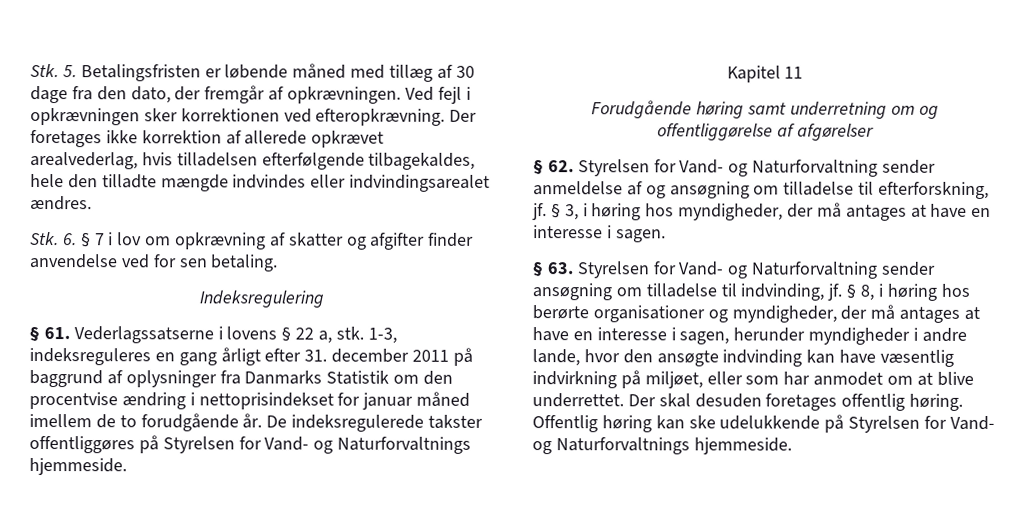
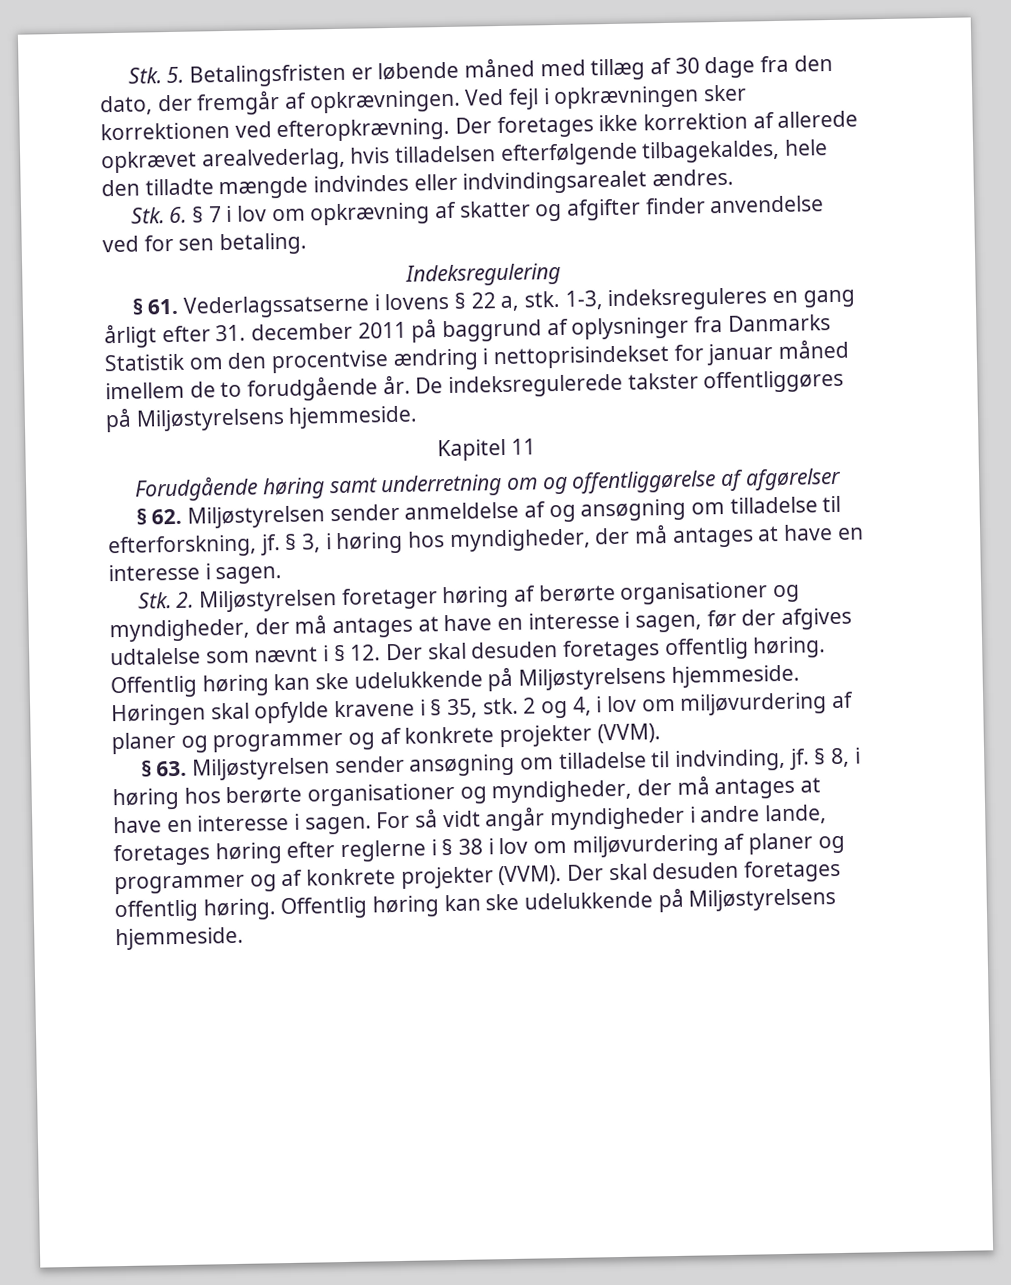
[162,436,472,454] Styrelsen for Vand- og Naturforvaltnings -> [135,407,285,432] Miljøstyrelsens
[577,159,879,177] Styrelsen for Vand- og Naturforvaltning -> [186,505,325,529] Miljøstyrelsen
[532,261,879,279] § 63. Styrelsen for Vand- og Naturforvaltning -> [137,581,800,613] [109,607,853,643] [110,636,827,666] [110,664,800,699] [111,691,855,727] [111,723,661,755] [140,757,330,781] Stk. 2. Miljøstyrelsen foretager høring af berørte organisationer og myndigheder, der må antages at have en interesse i sagen, før der afgives udtalelse som nævnt i § 12. Der skal desuden foretages offentlig høring. Offentlig høring kan ske udelukkende på Miljøstyrelsens hjemmeside. Høringen skal opfylde kravene i § 35, stk. 2 og 4, i lov om miljøvurdering af planer og programmer og af konkrete projekter (VVM). // § 63. Miljøstyrelsen
[679,327,967,345] [532,349,955,367] [532,370,974,389] [532,393,624,408] sagen, herunder myndigheder i andre lande, hvor den ansøgte indvinding kan have væsentlig indvirkning på miljøet, eller som har anmodet om at blive underrettet. -> [304,804,828,835] [113,832,845,867] [114,865,563,895] sagen. For så vidt angår myndigheder i andre lande, foretages høring efter reglerne i § 38 i lov om miljøvurdering af planer og programmer og af konkrete projekter (VVM).
[848,415,995,433] [532,437,690,455] Styrelsen for Vand- og Naturforvaltnings -> [688,888,837,912] Miljøstyrelsens

